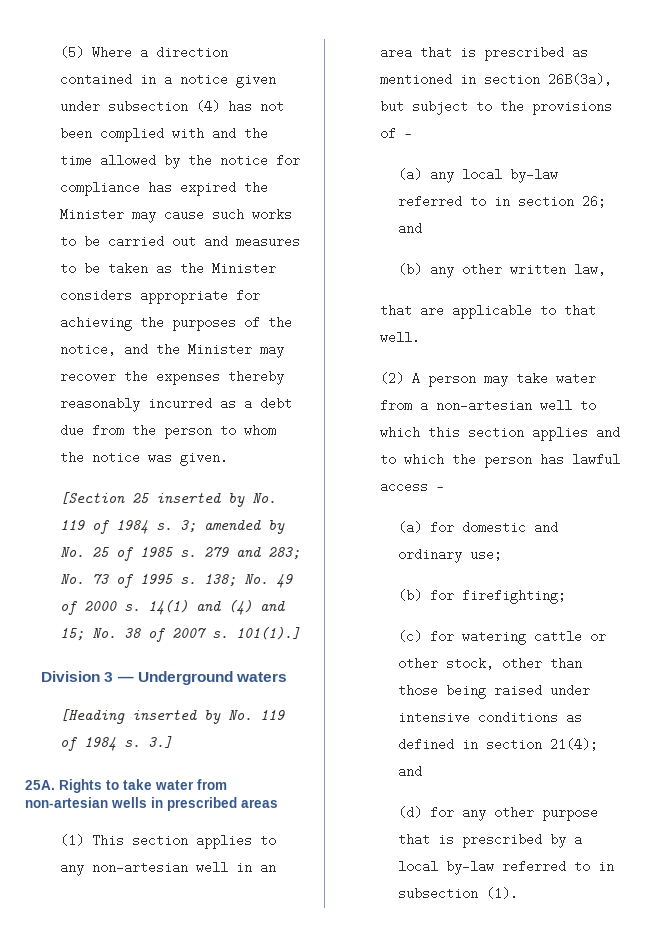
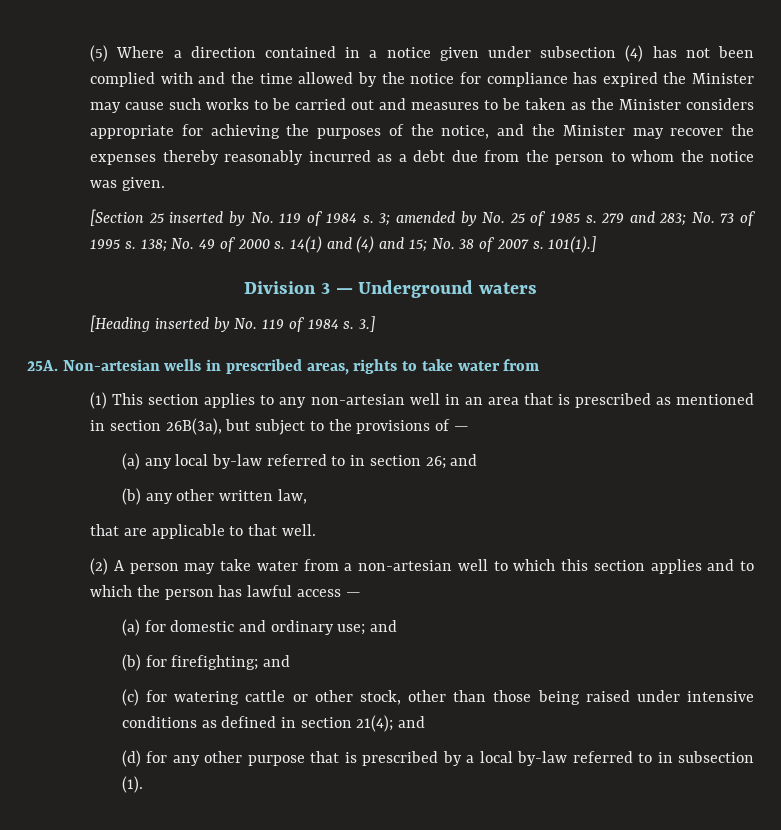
[59,779,102,793] Rights -> [62,359,398,375] Non-artesian wells in prescribed areas, rights
[25,797,278,811] non-artesian wells in prescribed areas -> (540, 365) none
(503, 554) none -> [370,620,398,632] and
(567, 596) none -> [263,655,291,667] and

